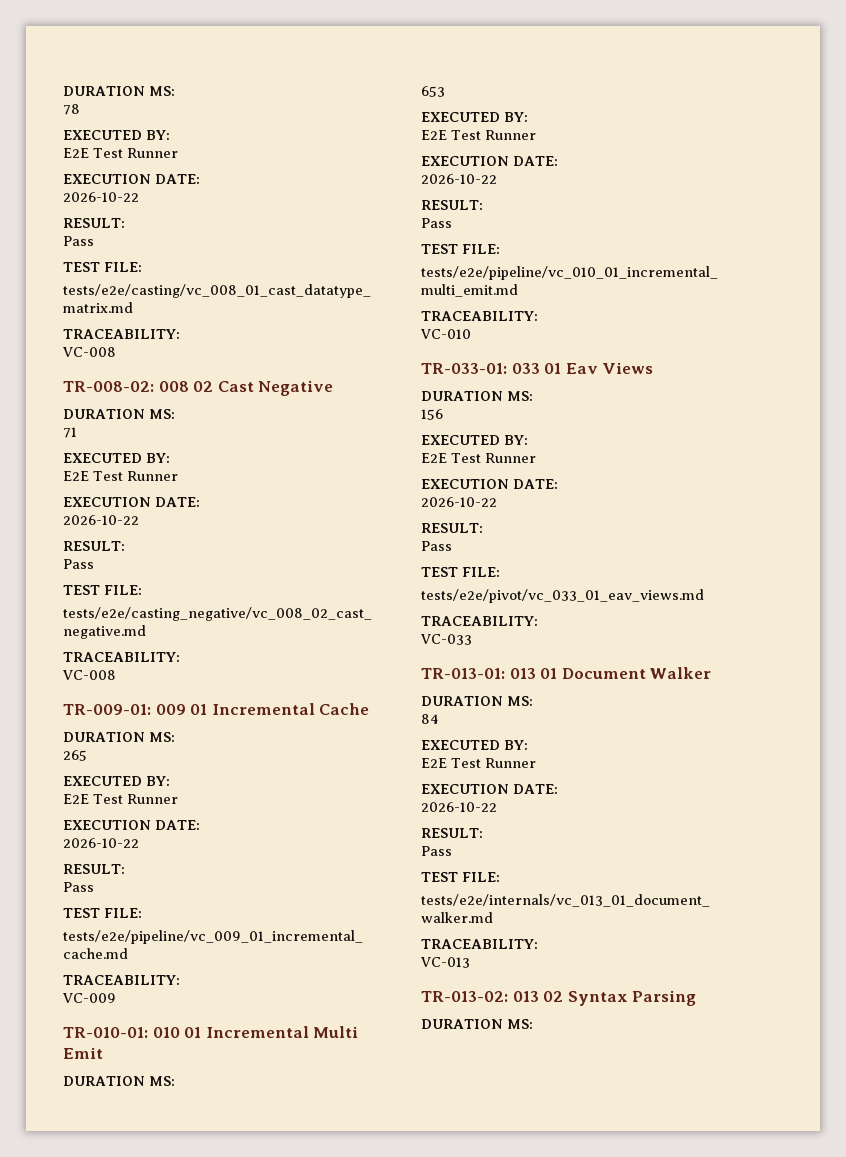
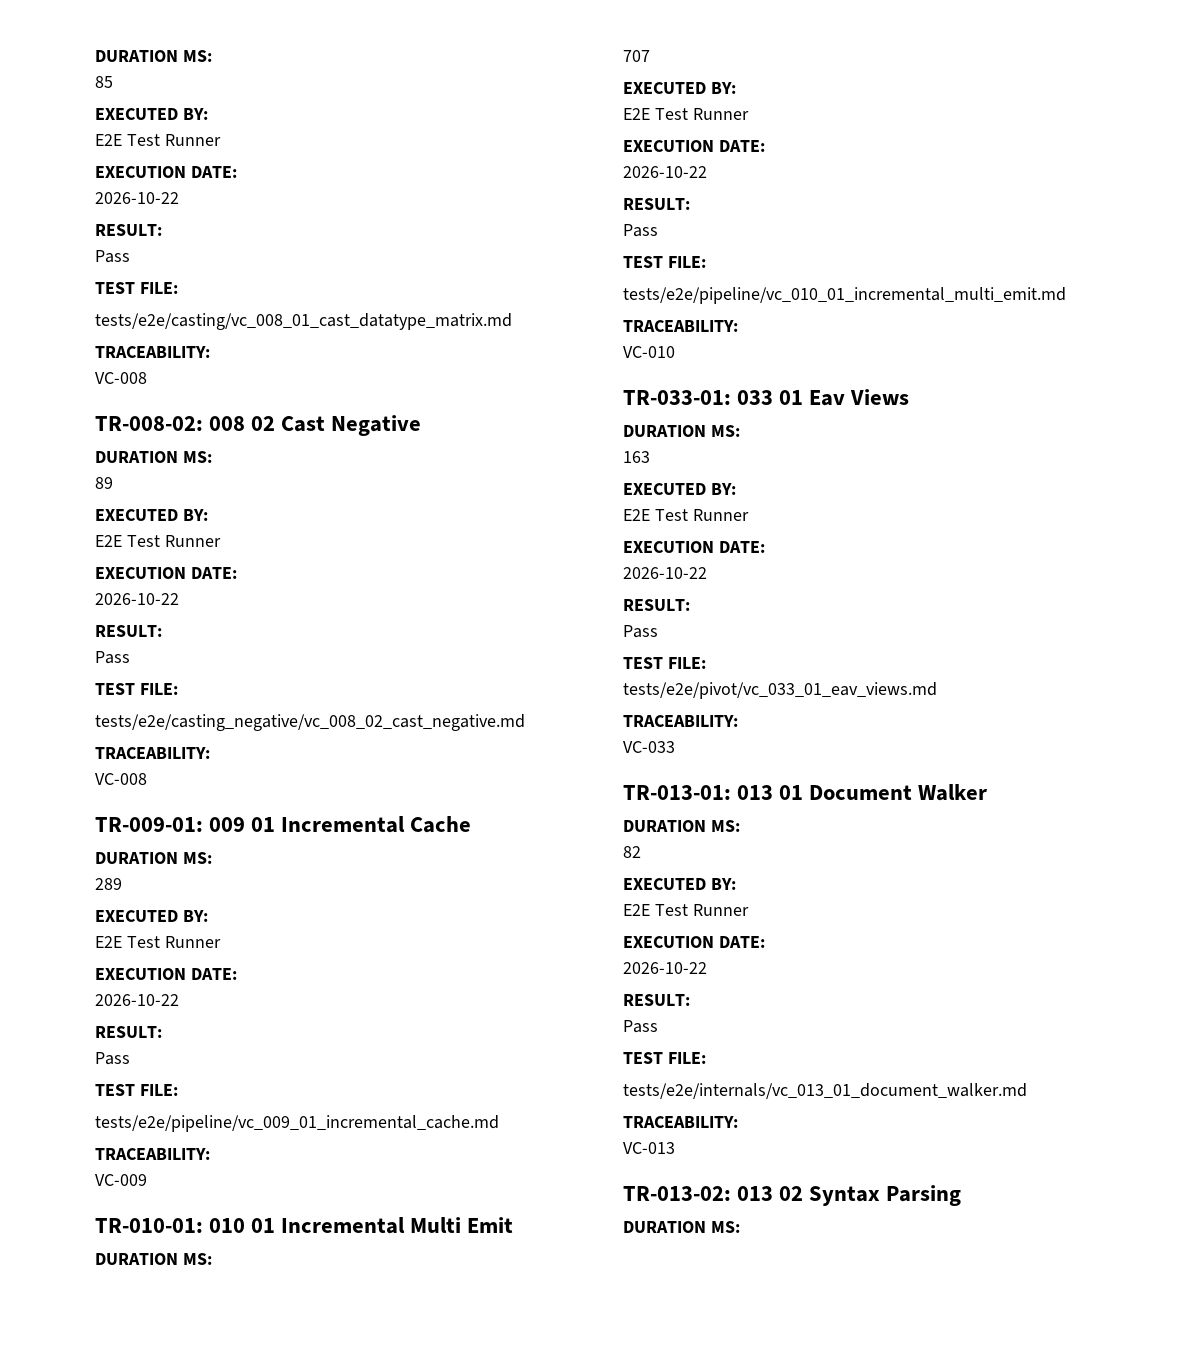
[63,86,175,96] [63,104,80,115] DURATION MS: // 78 -> [95,50,212,62] [95,76,113,88] DURATION MS: // 85
[63,427,77,438] 71 -> [95,477,113,489] 89
[63,750,87,761] 265 -> [95,878,122,890] 289
[421,86,445,97] 653 -> [623,50,650,62] 707
[421,409,443,420] 156 -> [623,451,650,463] 163
[421,714,439,724] 84 -> [623,846,641,858] 82

